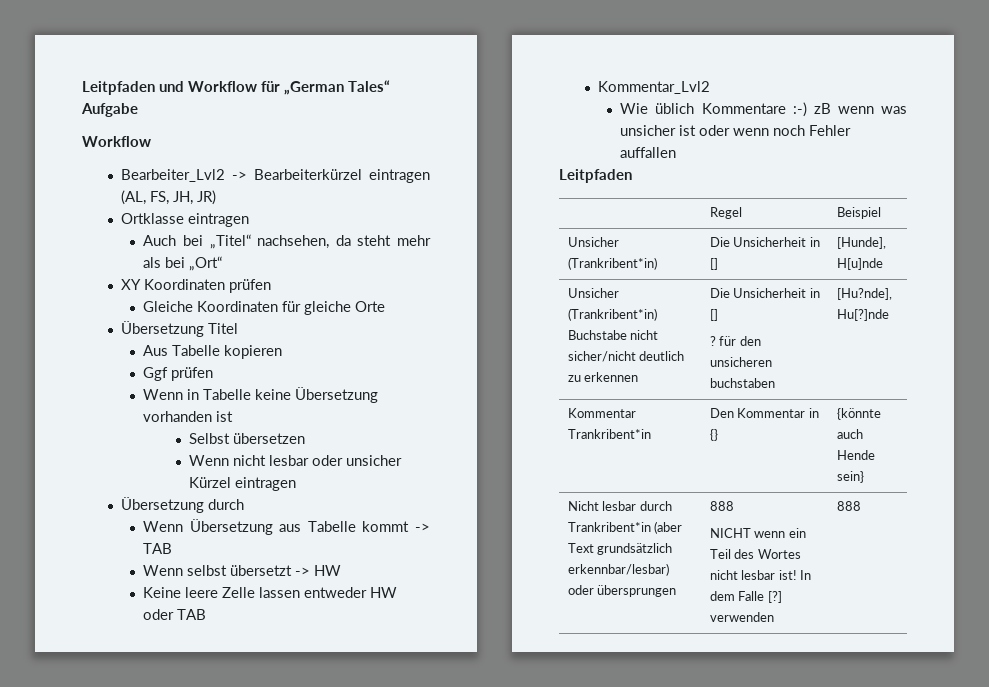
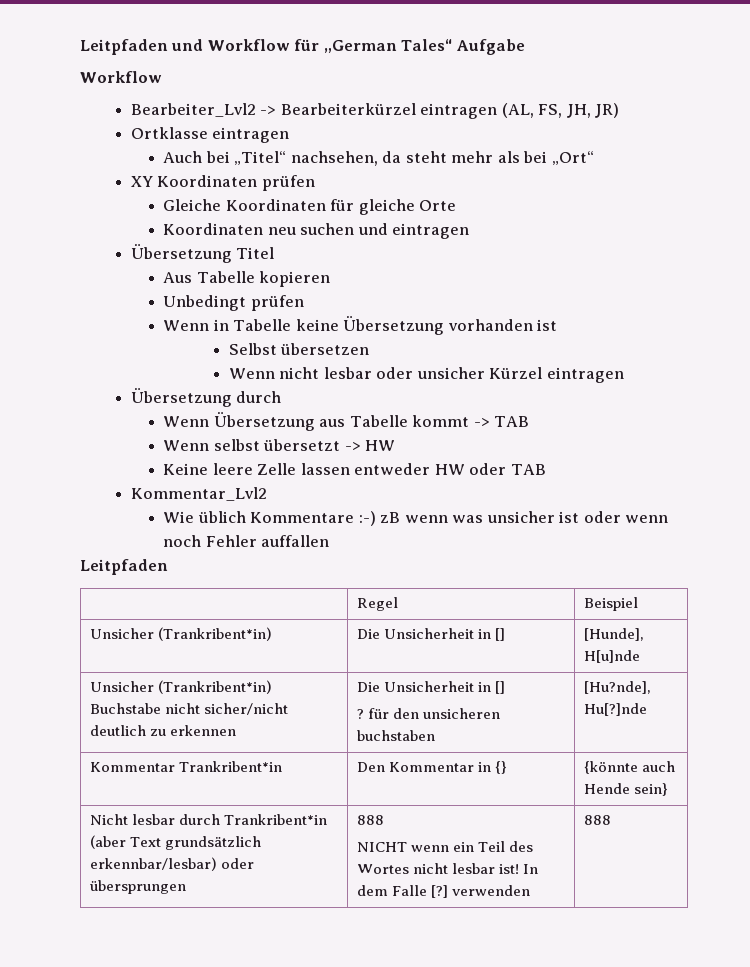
(386, 306) none -> [163,223,470,239] // Koordinaten neu suchen und eintragen
[143,367,169,381] Ggf -> [163,295,247,311] Unbedingt

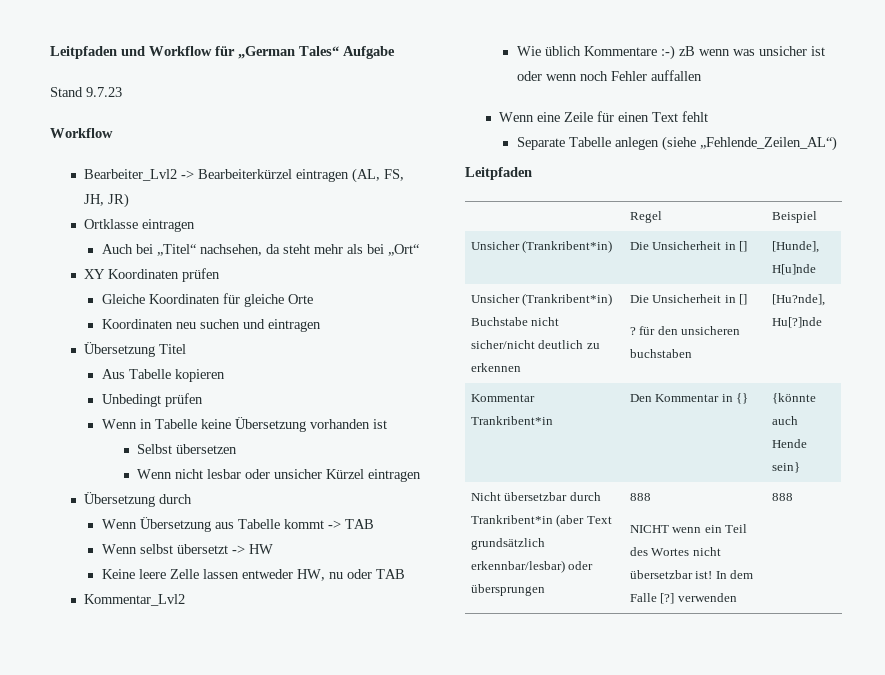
(525, 47) none -> [50,87,122,97] // Stand 9.7.23
[434,464,465,475] HW -> [296,569,343,581] HW, nu
(330, 541) none -> [498,111,708,122] [516,136,837,151] // Wenn eine Zeile für einen Text fehlt // Separate Tabelle anlegen (siehe „Fehlende_Zeilen_AL“)
[132,814,176,825] lesbar -> [504,492,568,501] übersetzbar
[452,863,496,874] lesbar -> [629,570,693,579] übersetzbar

